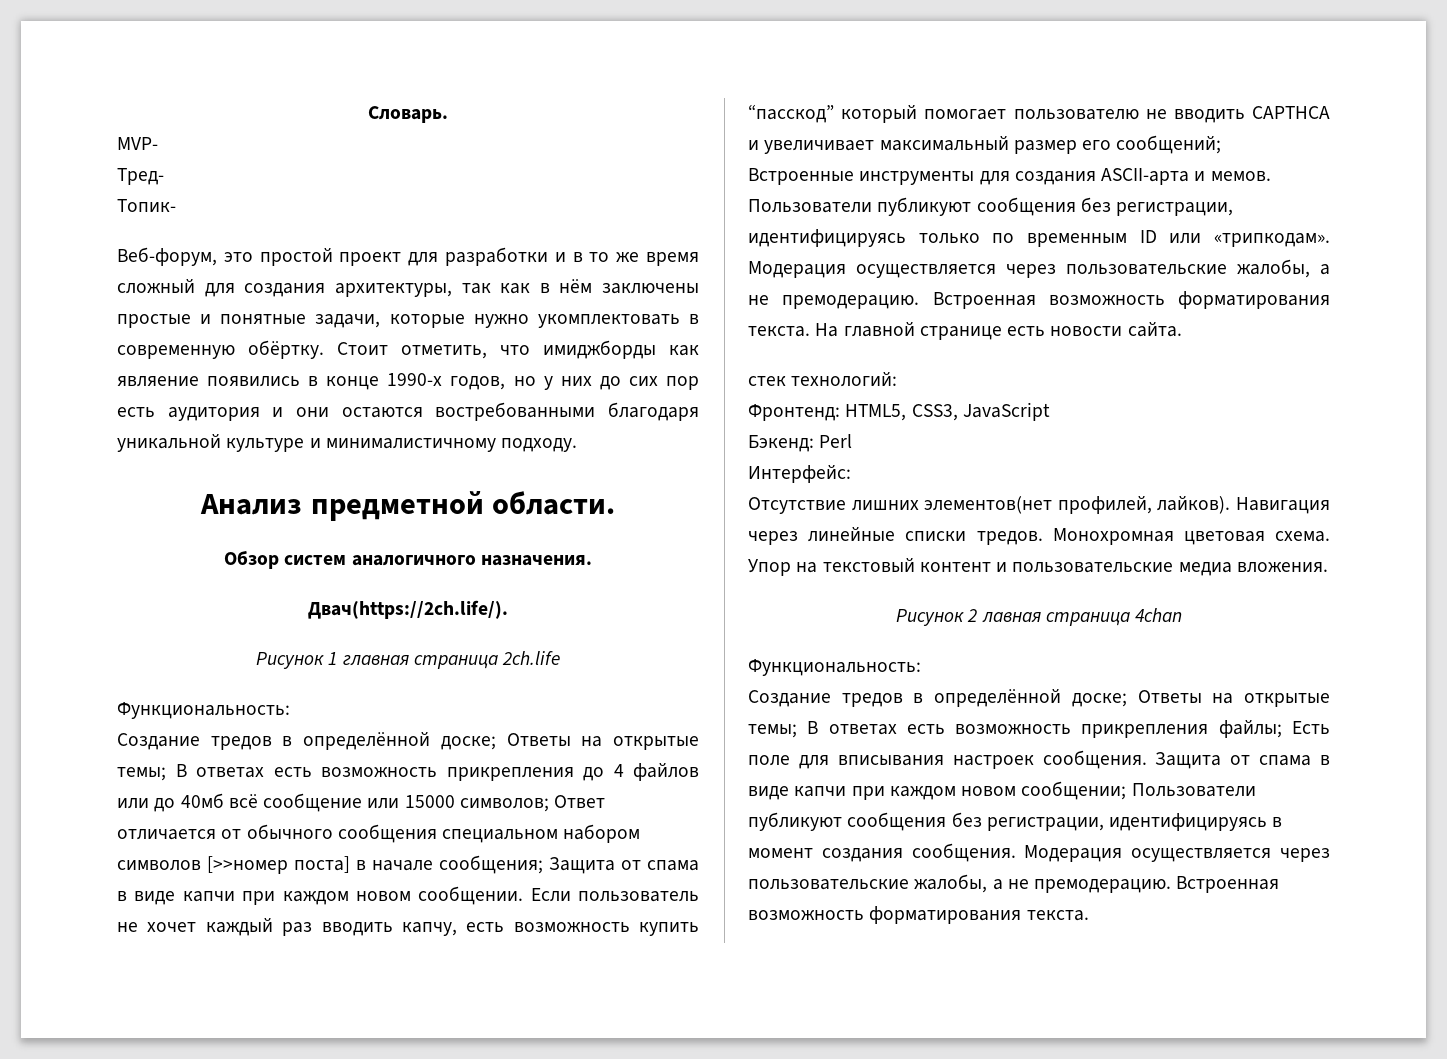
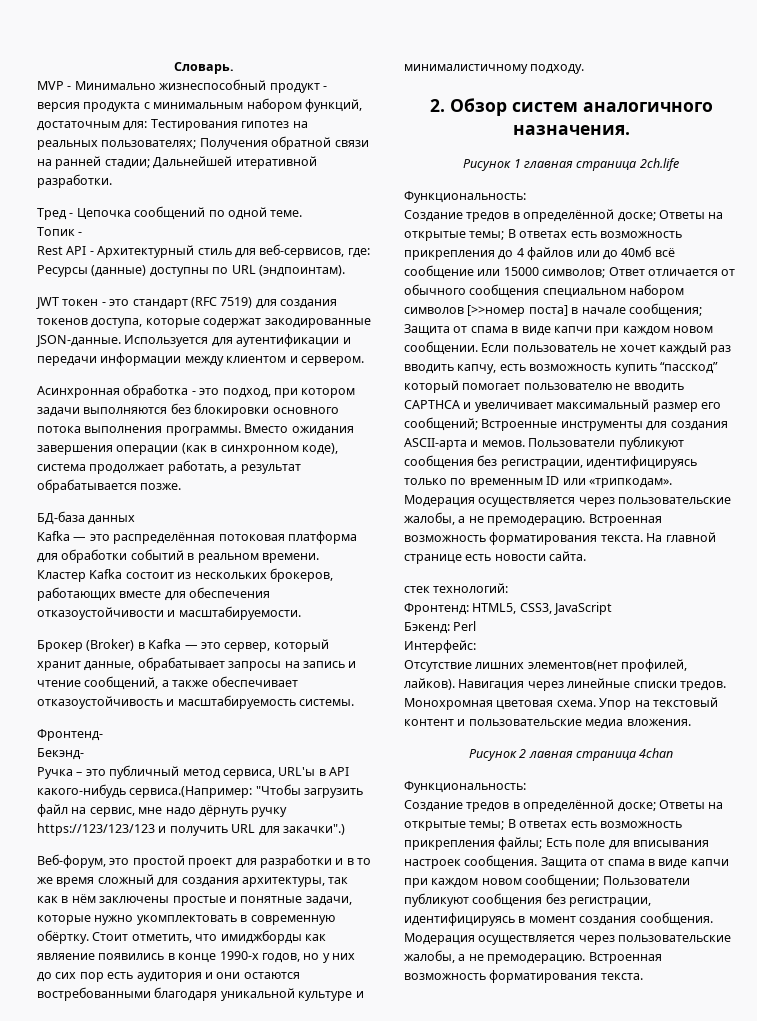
[117,137,158,150] [117,168,164,185] [117,199,176,212] MVP- // Тред- // Топик- -> [37,79,327,93] [37,98,362,112] [37,119,308,131] [37,136,369,150] [37,156,317,169] [37,174,112,188] [37,206,303,220] [37,227,83,236] [37,244,370,258] [37,265,345,277] [36,297,337,309] [37,318,371,328] [36,334,351,347] [37,353,364,366] [37,384,356,398] [37,403,339,417] [37,424,354,436] [37,443,338,455] [37,460,301,474] [37,479,182,493] [37,511,136,525] [37,531,357,544] [37,549,319,563] [37,568,333,582] [37,587,271,601] [37,606,301,620] [37,639,329,652] [37,657,357,671] [37,676,298,690] [37,695,355,709] [37,729,103,741] [37,748,84,760] [37,765,349,779] [37,784,364,798] [37,804,288,817] [37,823,345,836] MVP - Минимально жизнеспособный продукт - версия продукта с минимальным набором функций, достаточным для: Тестирования гипотез на реальных пользователях; Получения обратной связи на ранней стадии; Дальнейшей итеративной разработки. // Тред - Цепочка сообщений по одной теме. // Топик - // Rest API - Архитектурный стиль для веб-сервисов, где: Ресурсы (данные) доступны по URL (эндпоинтам). // JWT токен - это стандарт (RFC 7519) для создания токенов доступа, которые содержат закодированные JSON-данные. Используется для аутентификации и передачи информации между клиентом и сервером. // Асинхронная обработка - это подход, при котором задачи выполняются без блокировки основного потока выполнения программы. Вместо ожидания завершения операции (как в синхронном коде), система продолжает работать, а результат обрабатывается позже. // БД-база данных // Kafka — это распределённая потоковая платформа для обработки событий в реальном времени. Кластер Kafka состоит из нескольких брокеров, работающих вместе для обеспечения отказоустойчивости и масштабируемости. // Брокер (Broker) в Kafka — это сервер, который хранит данные, обрабатывает запросы на запись и чтение сообщений, а также обеспечивает отказоустойчивость и масштабируемость системы. // Фронтенд- // Бекэнд- // Ручка – это публичный метод сервиса, URL'ы в API какого-нибудь сервиса.(Например: "Чтобы загрузить файл на сервис, мне надо дёрнуть ручку https://123/123/123 и получить URL для закачки".)
[200,491,615,521] Анализ предметной области. // -> [429,99,445,112] 2.
[308,600,508,619] // Двач(https://2ch.life/). -> (630, 130) none

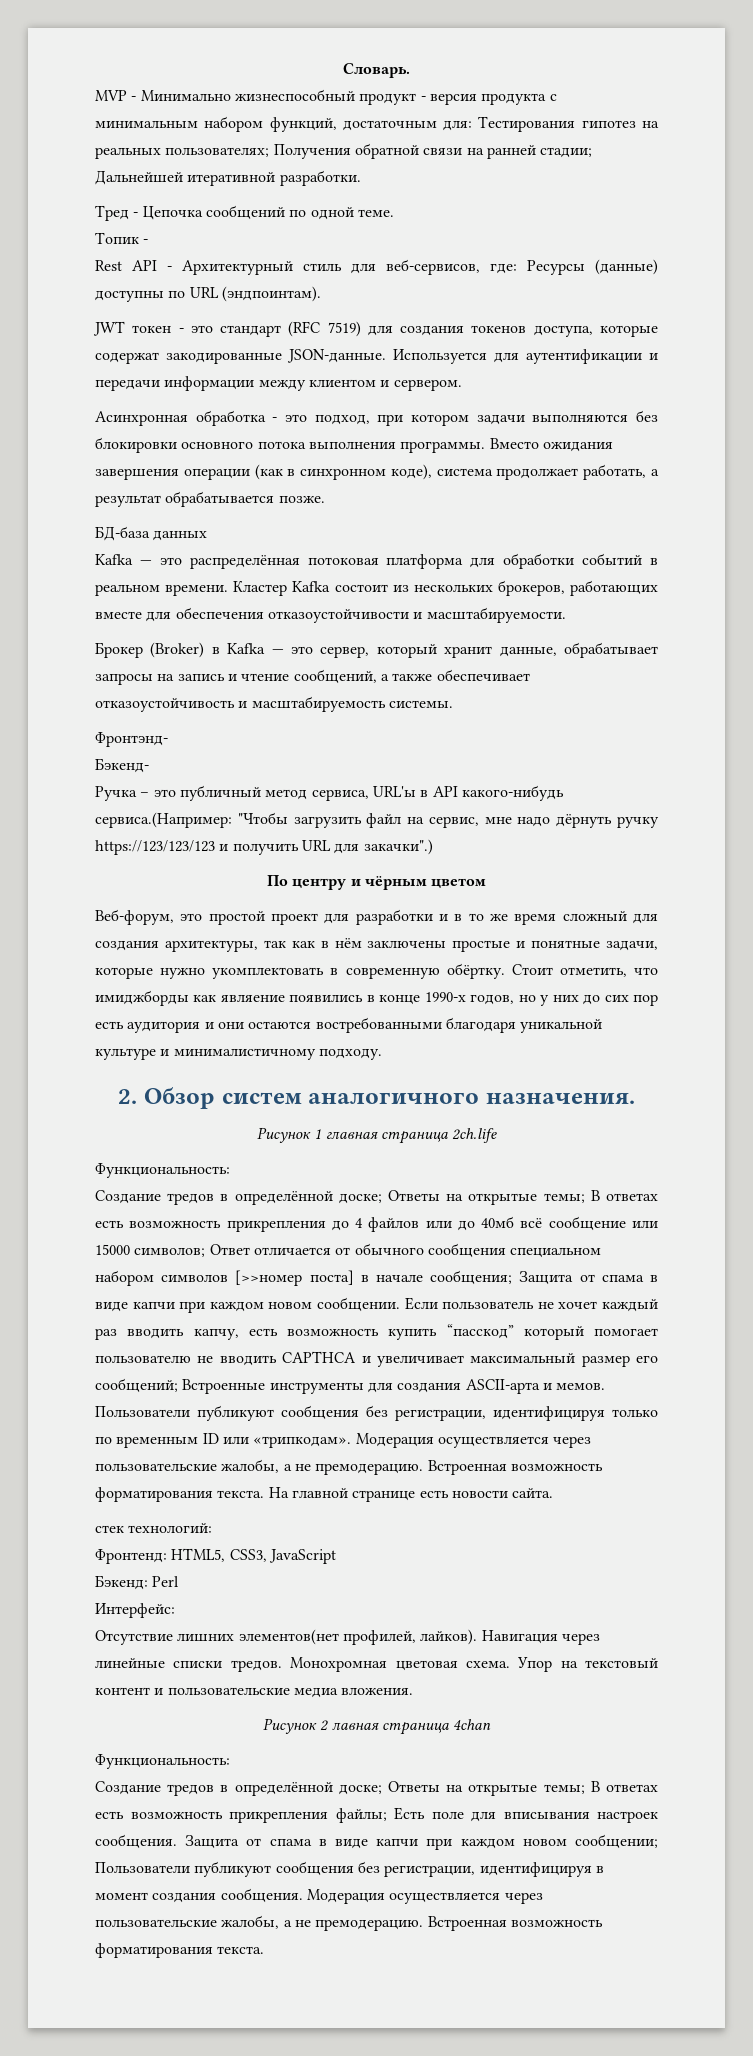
[37,729,103,741] [37,748,84,760] Фронтенд- // Бекэнд- -> [95,732,168,747] [95,758,149,773] Фронтэнд- // Бэкенд-
(345, 829) none -> [266,875,487,890] // По центру и чёрным цветом
[586,456,698,469] идентифицируясь -> [493,1406,605,1421] идентифицируя
[404,913,515,926] идентифицируясь -> [479,1862,592,1877] идентифицируя

